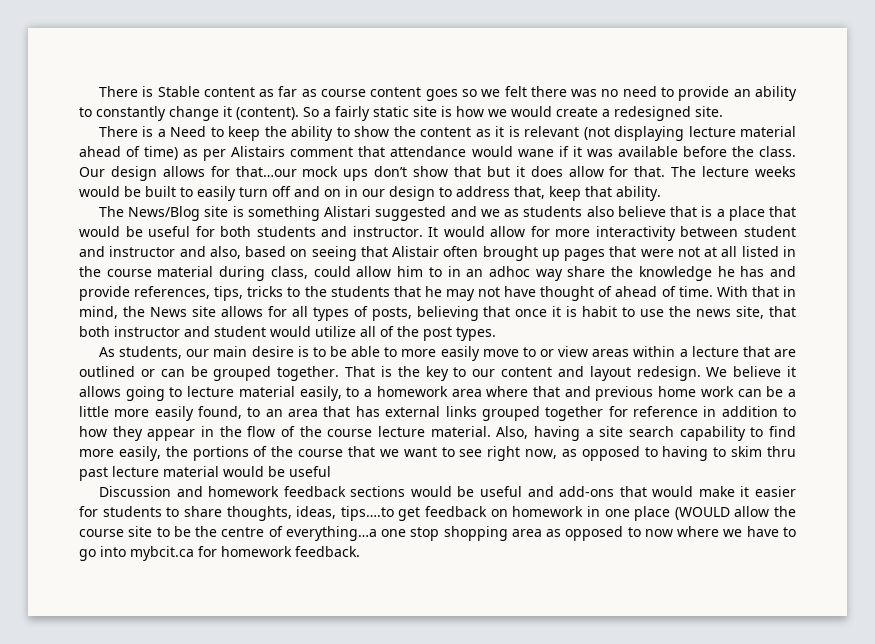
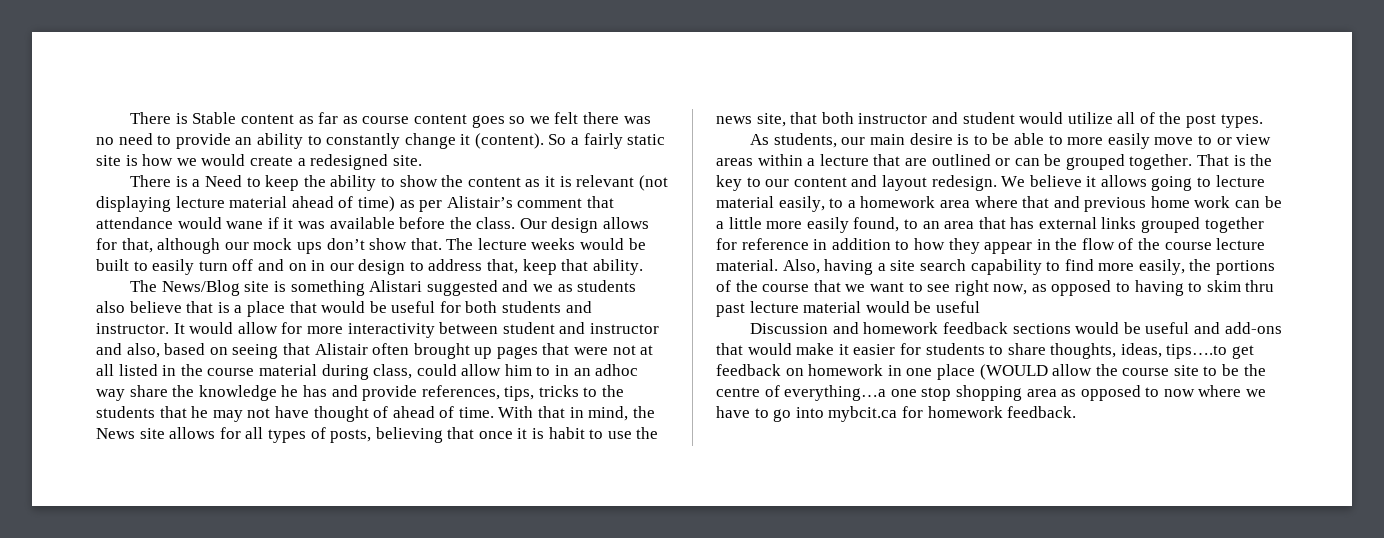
[231,146,286,157] Alistairs -> [446,196,513,208] Alistair’s
[235,166,297,177] that…our -> [121,238,249,254] that, although our
[454,166,629,177] that but it does allow for -> (408, 244) none

